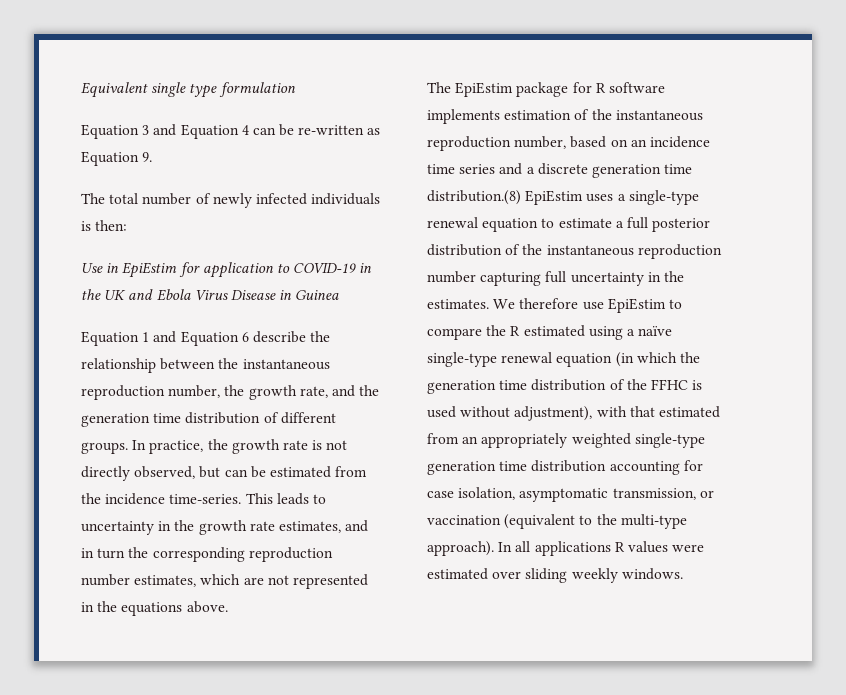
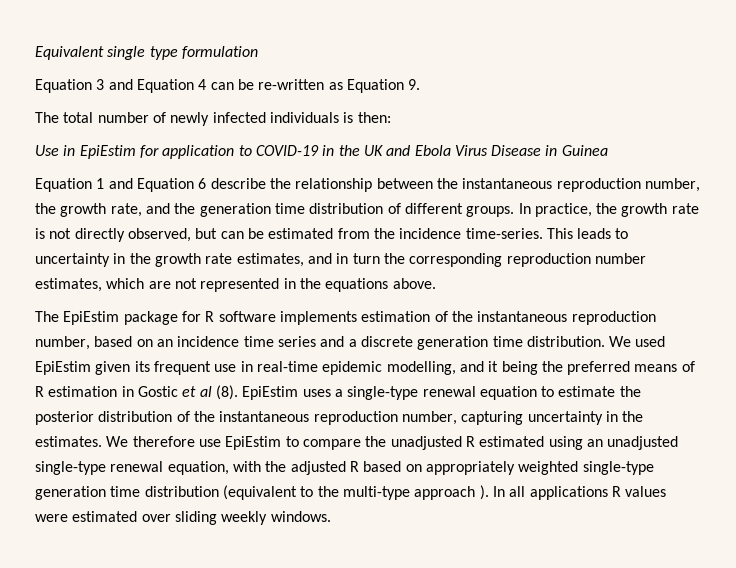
[427,190,521,205] distribution.(8) -> [526,336,666,347] [35,361,695,375] [35,385,238,400] distribution. We used EpiEstim given its frequent use in real-time epidemic modelling, and it being the preferred means of R estimation in Gostic et al (8).
[615,217,648,229] a full -> [619,386,641,397] the
[427,271,567,286] number capturing full -> [401,411,524,425] number, capturing
(507, 330) none -> [390,436,462,450] unadjusted
[626,326,673,336] [427,352,700,367] [427,379,703,394] [427,406,720,421] [427,433,479,444] a naïve single-type renewal equation (in which the generation time distribution of the FFHC is used without adjustment), with that estimated from an -> [586,436,679,450] [35,461,422,475] an unadjusted single-type renewal equation, with the adjusted R based on
[609,460,703,475] [427,487,714,502] [427,515,501,525] accounting for case isolation, asymptomatic transmission, or vaccination -> (219, 491) none
[427,541,494,556] approach). -> [414,485,489,500] approach ).

